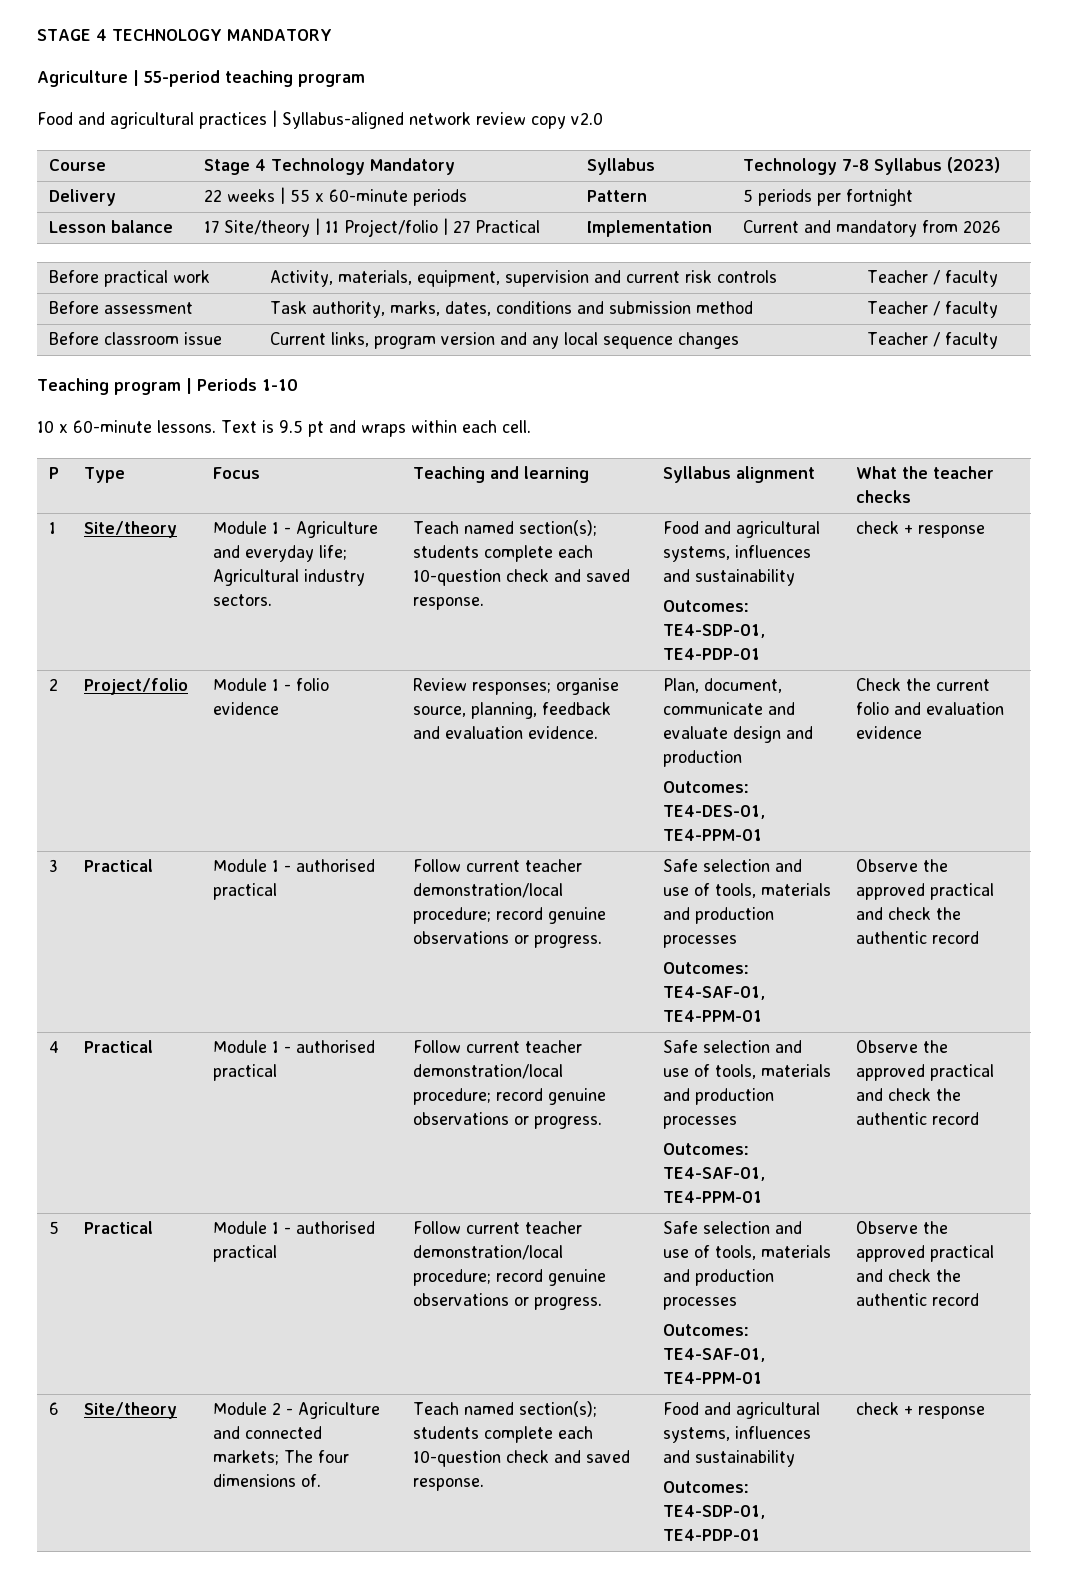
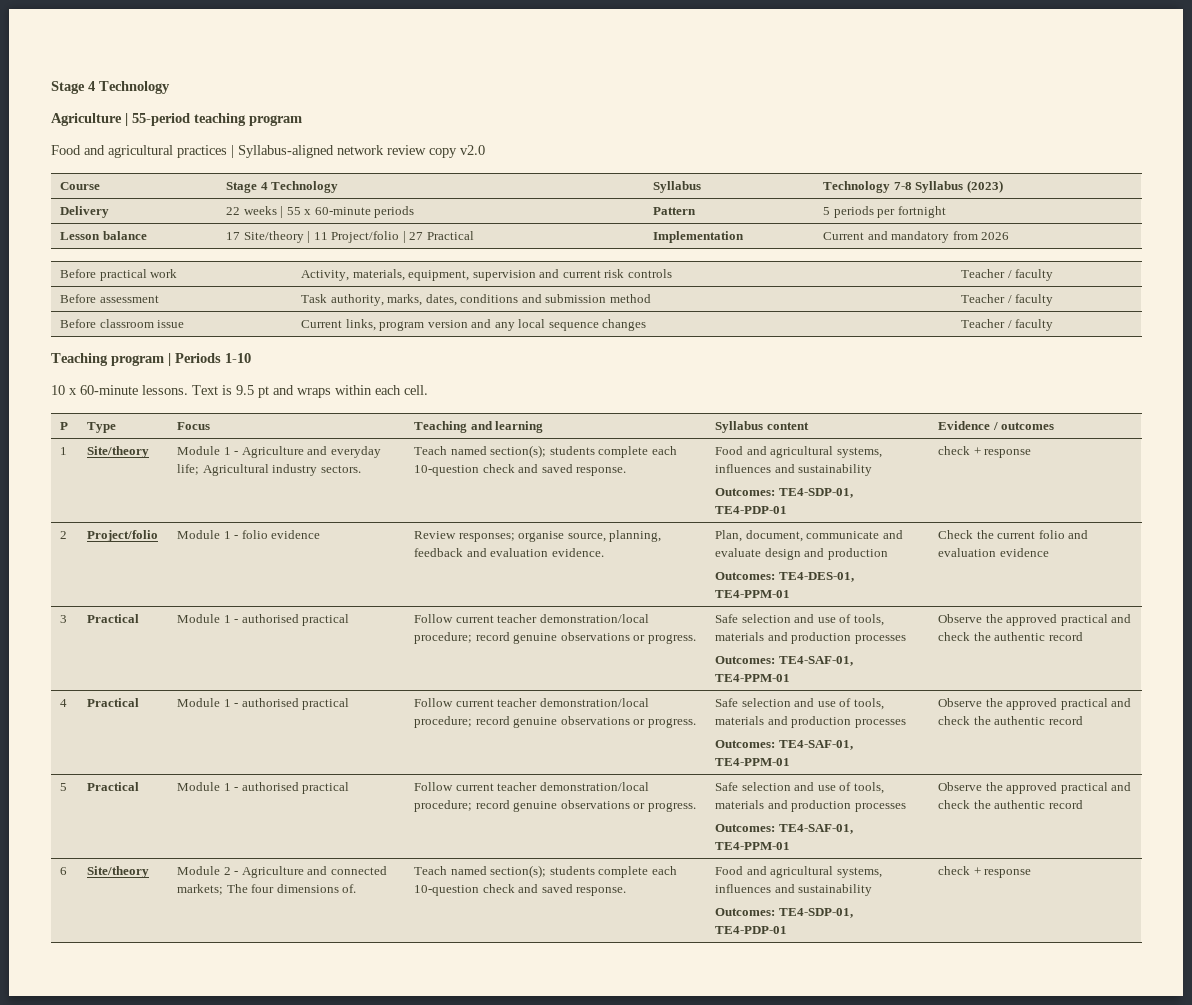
[37,29,332,41] STAGE 4 TECHNOLOGY MANDATORY -> [51,81,170,94] Stage 4 Technology
[370,158,456,175] Mandatory -> (339, 187) none
[736,466,816,483] [856,466,995,479] [856,490,912,503] alignment | What the teacher checks -> [766,422,809,430] [938,421,1055,430] content | Evidence / outcomes

